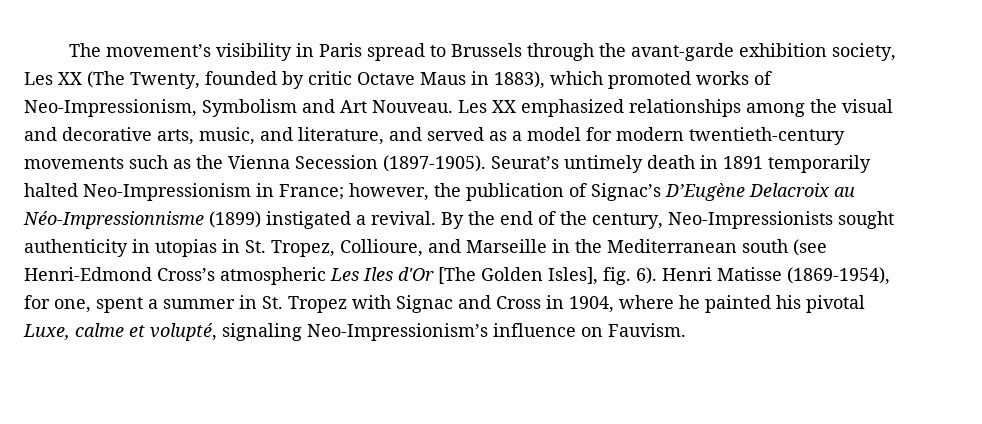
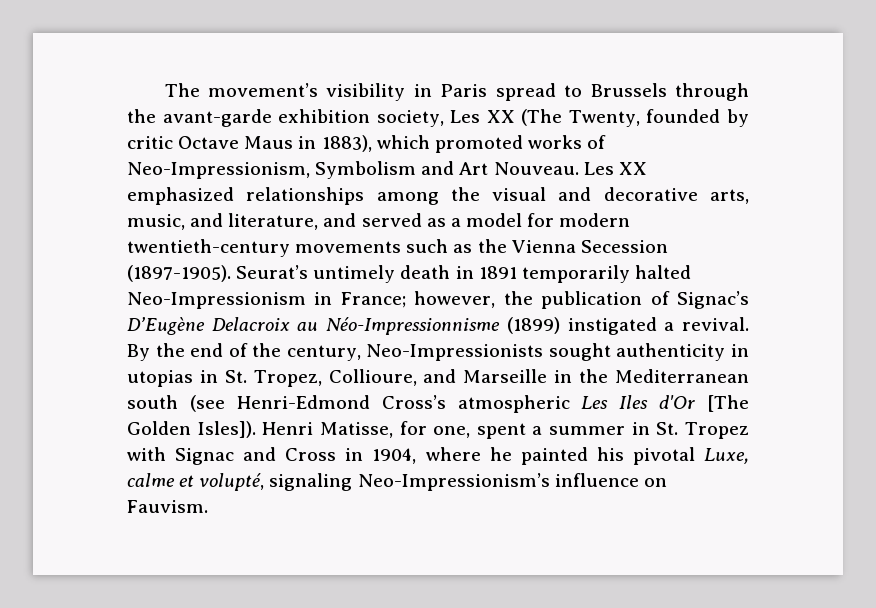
[548,267,890,285] Isles], fig. 6). Henri Matisse (1869‑1954), -> [197,421,393,438] Isles]). Henri Matisse,

